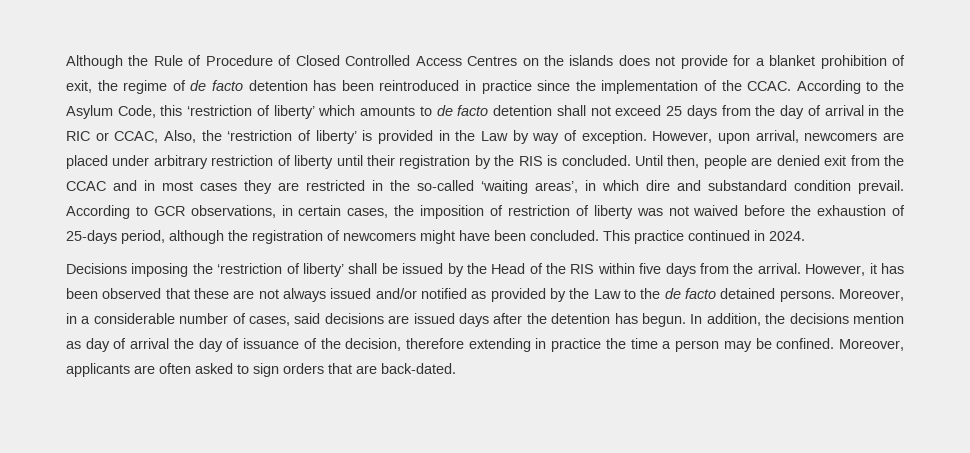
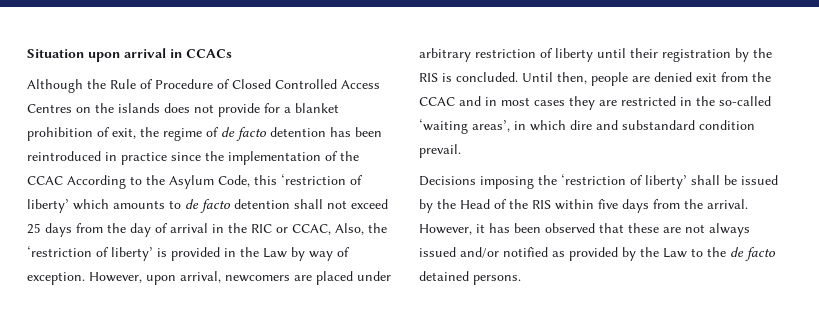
(66, 62) none -> [27,48,232,62] Situation upon arrival in CCACs //
[747,81,792,91] CCAC. -> [27,176,63,185] CCAC
[66,205,906,219] [66,230,805,244] According to GCR observations, in certain cases, the imposition of restriction of liberty was not waived before the exhaustion of 25-days period, although the registration of newcomers might have been concluded. This practice continued in 2024. -> (461, 151) none
[839,289,905,301] [66,313,904,327] [66,338,905,352] [66,363,456,377] Moreover, in a considerable number of cases, said decisions are issued days after the detention has begun. In addition, the decisions mention as day of arrival the day of issuance of the decision, therefore extending in practice the time a person may be confined. Moreover, applicants are often asked to sign orders that are back-dated. -> (521, 280) none

